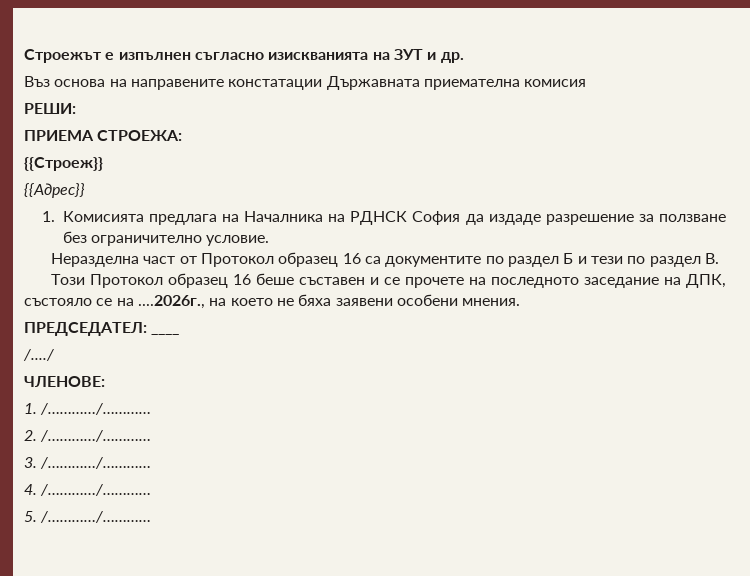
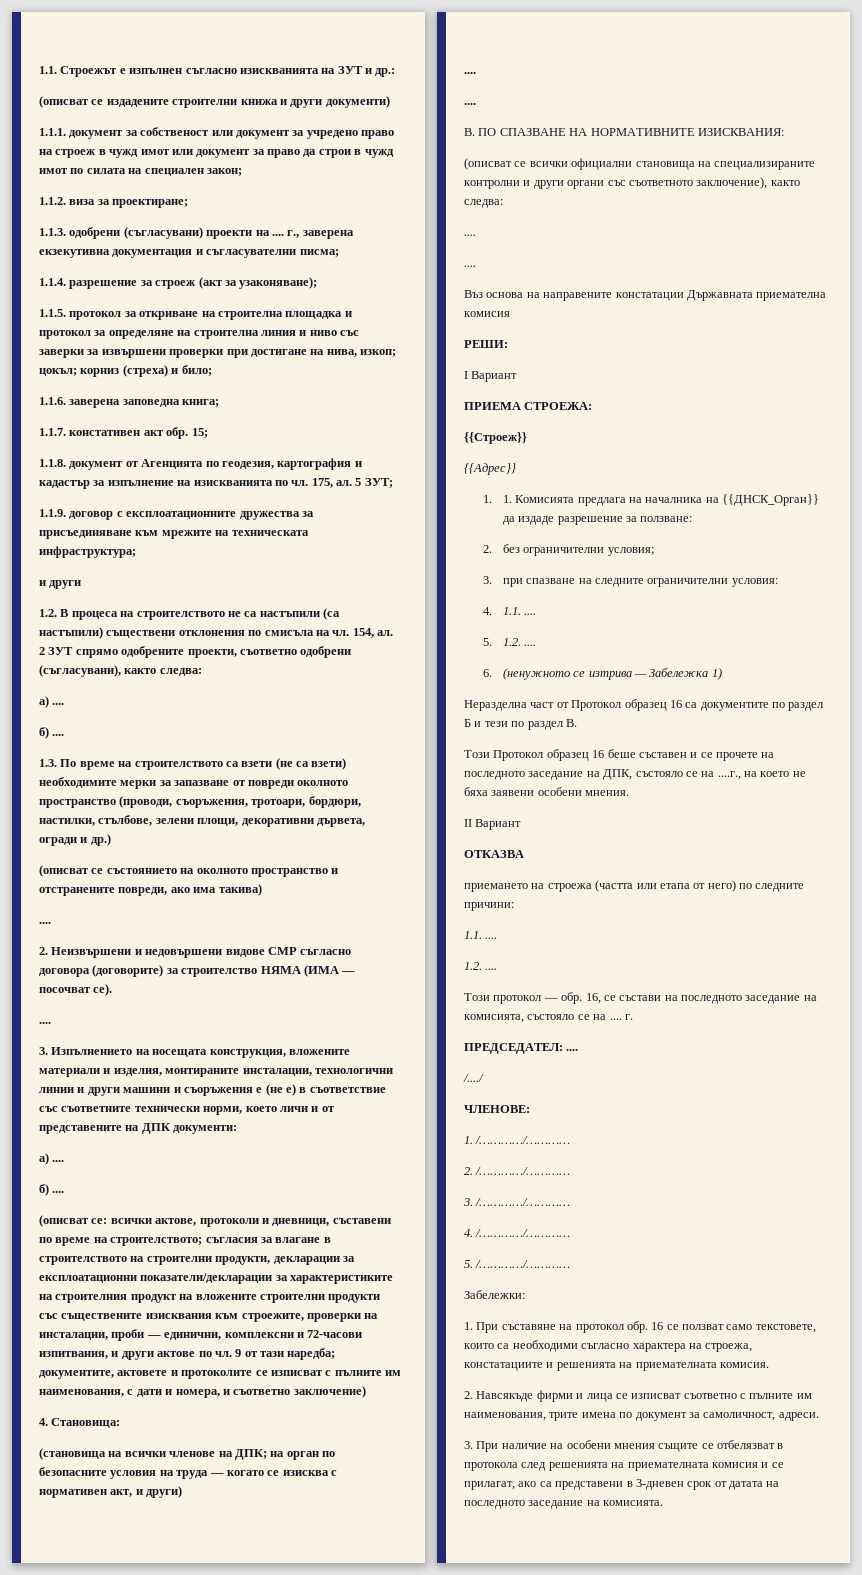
(24, 56) none -> [39,66,57,74] 1.1.
[440,52,464,63] др. -> [375,68,396,77] [39,96,390,108] [39,127,394,139] [39,149,394,158] [39,168,242,176] [39,197,189,208] [39,227,354,239] [39,249,339,258] [39,277,318,289] [39,309,352,320] [39,330,359,339] [39,349,396,358] [39,365,212,377] [39,397,220,408] [39,427,208,439] [39,458,362,470] [39,478,393,489] [39,509,314,520] [39,530,309,539] [39,546,136,558] [39,580,82,589] [39,608,340,620] [39,627,393,639] [39,646,352,658] [39,665,202,677] [39,696,65,708] [39,727,65,739] [39,758,347,770] [39,777,349,789] [39,796,361,808] [39,815,365,827] [39,834,111,846] [39,865,339,877] [39,884,262,896] [39,921,51,924] [39,947,352,958] [39,965,356,977] [39,984,113,996] [39,1021,51,1024] [39,1047,350,1058] [39,1068,393,1077] [39,1084,386,1096] [39,1106,334,1115] [39,1123,238,1134] [39,1153,65,1165] [39,1184,65,1196] [39,1215,391,1227] [39,1237,331,1246] [39,1256,355,1265] [39,1273,394,1284] [39,1294,381,1303] [39,1313,379,1322] [39,1329,363,1341] [39,1348,336,1360] [39,1370,401,1379] [39,1386,366,1398] [39,1418,121,1428] [39,1448,335,1460] [39,1467,337,1479] [39,1486,183,1498] [464,71,476,74] [464,102,476,105] [464,128,784,136] [464,158,816,170] [464,177,800,189] [464,199,503,208] [464,234,476,236] [464,265,476,267] др.: // (описват се издадените строителни книжа и други документи) // 1.1.1. документ за собственост или документ за учредено право на строеж в чужд имот или документ за право да строи в чужд имот по силата на специален закон; // 1.1.2. виза за проектиране; // 1.1.3. одобрени (съгласувани) проекти на .... г., заверена екзекутивна документация и съгласувателни писма; // 1.1.4. разрешение за строеж (акт за узаконяване); // 1.1.5. протокол за откриване на строителна площадка и протокол за определяне на строителна линия и ниво със заверки за извършени проверки при достигане на нива, изкоп; цокъл; корниз (стреха) и било; // 1.1.6. заверена заповедна книга; // 1.1.7. констативен акт обр. 15; // 1.1.8. документ от Агенцията по геодезия, картография и кадастър за изпълнение на изискванията по чл. 175, ал. 5 ЗУТ; // 1.1.9. договор с експлоатационните дружества за присъединяване към мрежите на техническата инфраструктура; // и други // 1.2. В процеса на строителството не са настъпили (са настъпили) съществени отклонения по смисъла на чл. 154, ал. 2 ЗУТ спрямо одобрените проекти, съответно одобрени (съгласувани), както следва: // а) .... // б) .... // 1.3. По време на строителството са взети (не са взети) необходимите мерки за запазване от повреди околното пространство (проводи, съоръжения, тротоари, бордюри, настилки, стълбове, зелени площи, декоративни дървета, огради и др.) // (описват се състоянието на околното пространство и отстранените повреди, ако има такива) // .... // 2. Неизвършени и недовършени видове СМР съгласно договора (договорите) за строителство НЯМА (ИМА — посочват се). // .... // 3. Изпълнението на носещата конструкция, вложените материали и изделия, монтираните инсталации, технологични линии и други машини и съоръжения е (не е) в съответствие със съответните технически норми, което личи и от представените на ДПК документи: // а) .... // б) .... // (описват се: всички актове, протоколи и дневници, съставени по време на строителството; съгласия за влагане в строителството на строителни продукти, декларации за експлоатационни показатели/декларации за характеристиките на строителния продукт на вложените строителни продукти със съществените изисквания към строежите, проверки на инсталации, проби — единични, комплексни и 72-часови изпитвания, и други актове по чл. 9 от тази наредба; документите, актовете и протоколите се изписват с пълните им наименования, с дати и номера, и съответно заключение) // 4. Становища: // (становища на всички членове на ДПК; на орган по безопасните условия на труда — когато се изисква с нормативен акт, и други) // .... // .... // В. ПО СПАЗВАНЕ НА НОРМАТИВНИТЕ ИЗИСКВАНИЯ: // (описват се всички официални становища на специализираните контролни и други органи със съответното заключение), както следва: // .... // ....
(76, 108) none -> [464,371,518,382] // I Вариант
(55, 216) none -> [502,495,512,503] 1.
[244,211,726,225] [62,231,270,246] Началника на РДНСК София да издаде разрешение за ползване без ограничително условие. -> [645,494,820,506] [502,516,693,525] [483,544,654,556] [483,576,778,587] [483,607,537,615] [483,638,537,646] [483,668,722,680] началника на {{ДНСК_Орган}} да издаде разрешение за ползване: // 2. без ограничителни условия; // 3. при спазване на следните ограничителни условия: // 4. 1.1. .... // 5. 1.2. .... // 6. (ненужното се изтрива — Забележка 1)
[137,295,205,309] ....2026г., -> [717,771,741,780] ....г.,
(521, 302) none -> [464,819,522,830] [464,850,524,858] [464,880,805,892] [464,902,514,911] [464,931,498,939] [464,962,498,970] [464,992,817,1004] [464,1014,633,1023] // II Вариант // ОТКАЗВА // приемането на строежа (частта или етапа от него) по следните причини: // 1.1. .... // 1.2. .... // Този протокол — обр. 16, се състави на последното заседание на комисията, състояло се на .... г.
[151,333,180,335] ____ -> [566,1048,579,1051] ....
(152, 517) none -> [464,1290,525,1299] [464,1321,816,1333] [464,1340,753,1352] [464,1362,769,1371] [464,1390,812,1402] [464,1412,819,1421] [464,1440,784,1452] [464,1462,784,1471] [464,1479,780,1490] [464,1500,664,1509] // Забележки: // 1. При съставяне на протокол обр. 16 се ползват само текстовете, които са необходими съгласно характера на строежа, констатациите и решенията на приемателната комисия. // 2. Навсякъде фирми и лица се изписват съответно с пълните им наименования, трите имена по документ за самоличност, адреси. // 3. При наличие на особени мнения същите се отбелязват в протокола след решенията на приемателната комисия и се прилагат, ако са представени в 3-дневен срок от датата на последното заседание на комисията.

